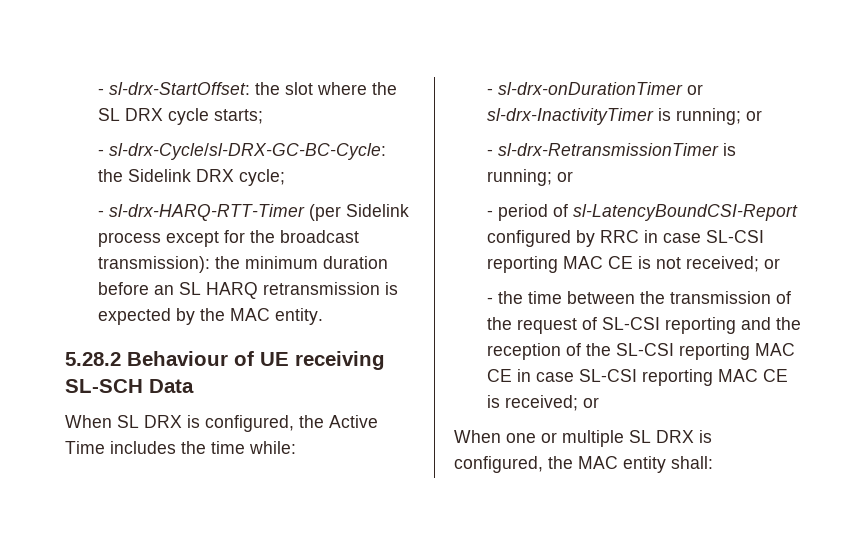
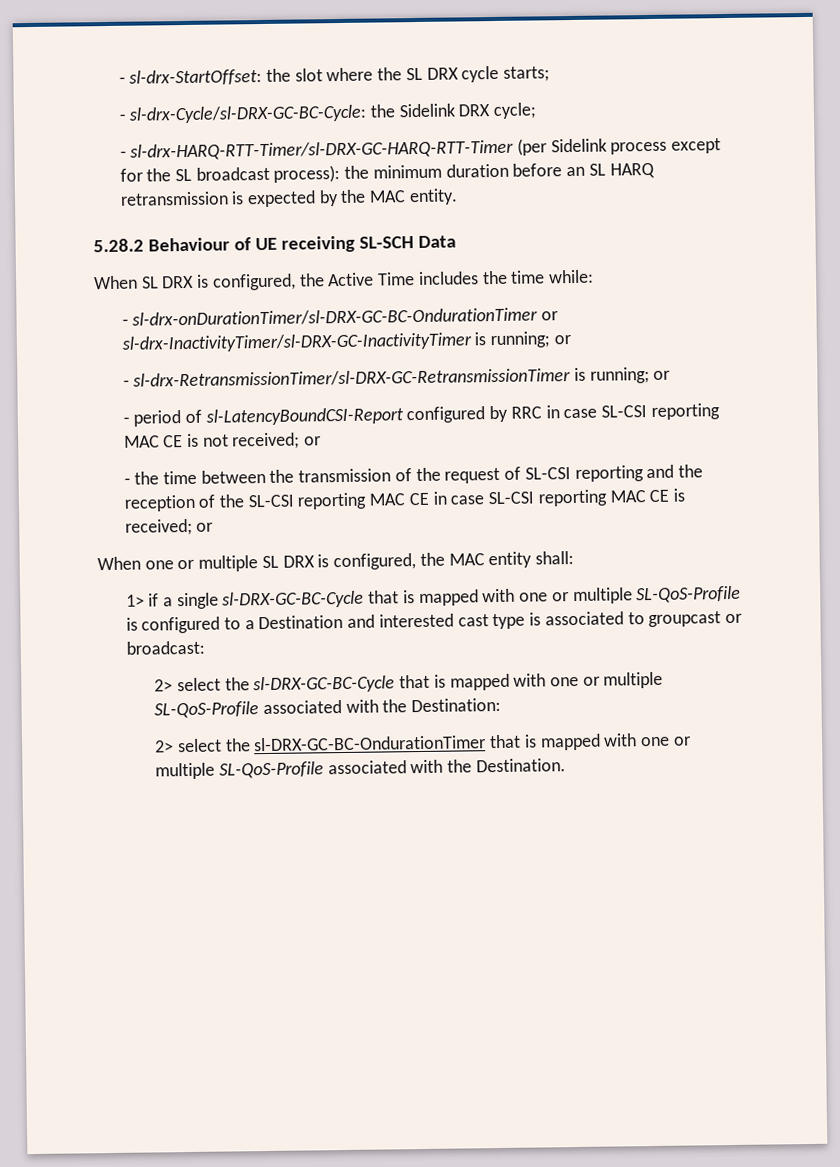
[108,204,305,221] sl-drx-HARQ-RTT-Timer -> [130,139,515,161] sl-drx-HARQ-RTT-Timer/sl-DRX-GC-HARQ-RTT-Timer
[279,230,359,243] [97,256,210,273] broadcast transmission): -> [175,164,341,183] SL broadcast process):
[497,82,703,95] [486,108,762,125] [486,143,719,156] sl-drx-onDurationTimer or sl-drx-InactivityTimer is running; or // - sl-drx-RetransmissionTimer -> [132,307,559,327] [121,331,571,353] [122,368,572,388] sl-drx-onDurationTimer/sl-DRX-GC-BC-OndurationTimer or sl-drx-InactivityTimer/sl-DRX-GC-InactivityTimer is running; or // - sl-drx-RetransmissionTimer/sl-DRX-GC-RetransmissionTimer
(713, 462) none -> [125,585,742,610] [125,611,742,634] [125,640,205,655] [154,671,664,694] [154,697,502,719] [155,733,691,753] [155,758,566,780] // 1> if a single sl-DRX-GC-BC-Cycle that is mapped with one or multiple SL-QoS-Profile is configured to a Destination and interested cast type is associated to groupcast or broadcast: // 2> select the sl-DRX-GC-BC-Cycle that is mapped with one or multiple SL-QoS-Profile associated with the Destination: // 2> select the sl-DRX-GC-BC-OndurationTimer that is mapped with one or multiple SL-QoS-Profile associated with the Destination.

